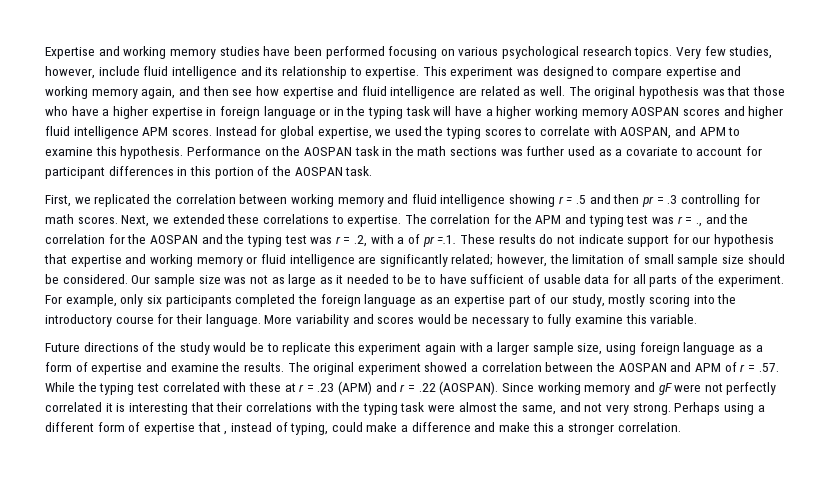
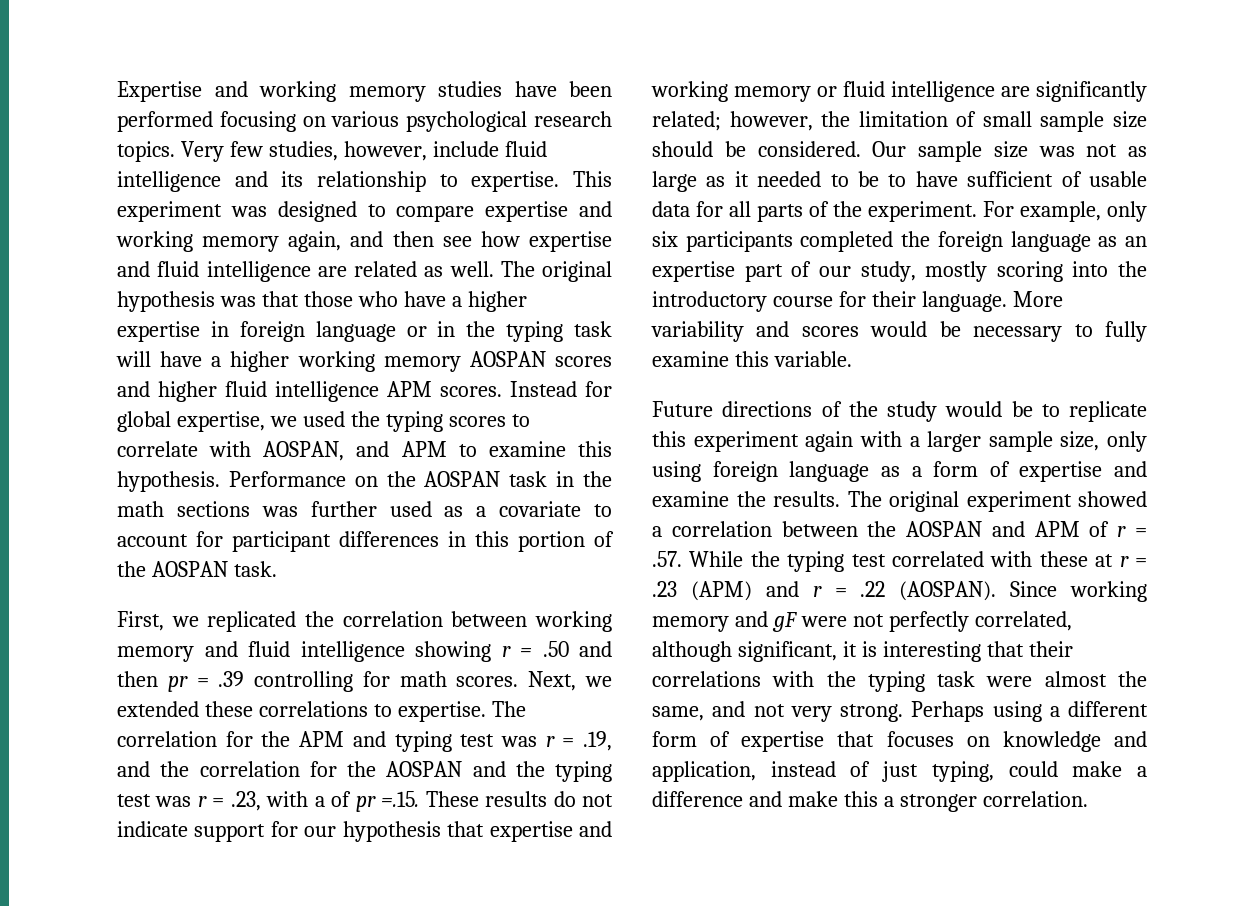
[576,195,587,204] .5 -> [542,641,569,657] .50
[667,195,678,204] .3 -> [218,671,245,687] .39
[695,223,702,227] ., -> [582,731,612,751] .19,
[354,235,368,247] .2, -> [230,791,261,811] .23,
[437,235,457,244] =.1. -> [381,791,420,807] =.15.
(603, 349) none -> [1107,431,1147,452] only
[45,402,102,412] correlated -> [974,611,1072,631] [652,641,837,662] correlated, although significant,
[224,431,228,435] , -> [886,731,1147,752] [652,761,756,782] focuses on knowledge and application,
(288, 427) none -> [882,761,919,782] just

